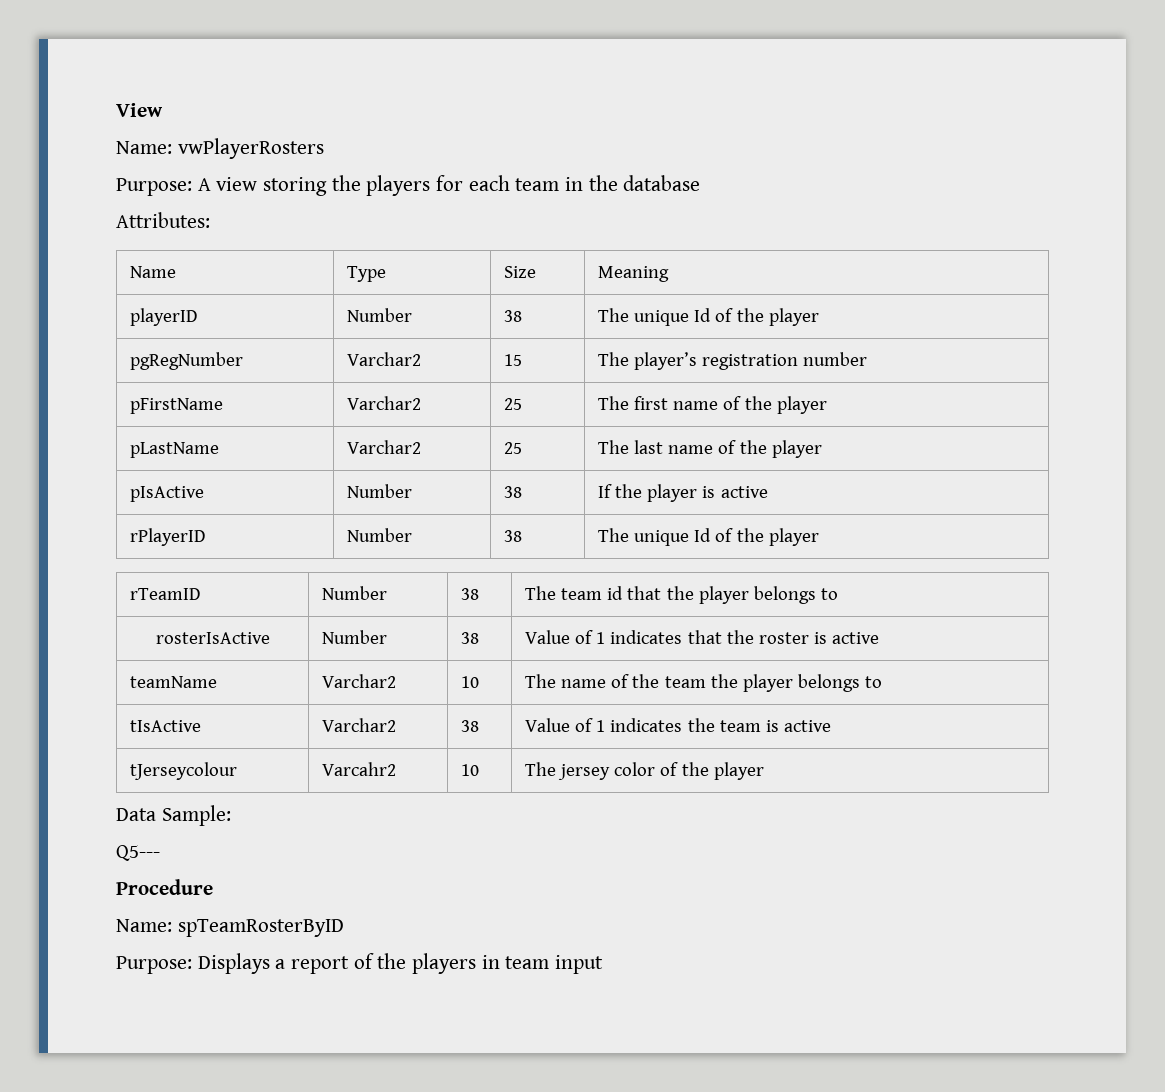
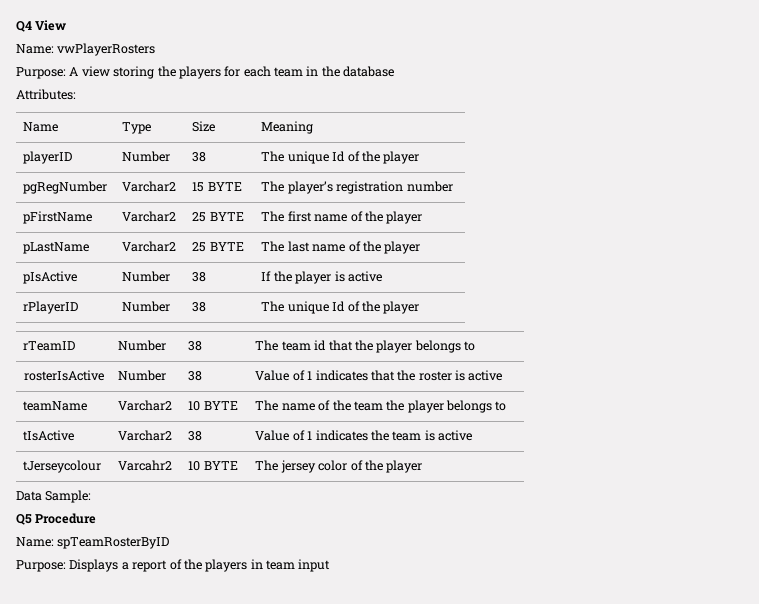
(116, 110) none -> [16,21,32,32] Q4
(523, 360) none -> [207,182,242,191] BYTE
(523, 404) none -> [209,212,244,221] BYTE
(523, 448) none -> [209,242,244,251] BYTE
(480, 682) none -> [203,401,238,410] BYTE
(480, 770) none -> [203,461,238,470] BYTE
[116,845,160,861] Q5--- // -> [16,514,32,525] Q5

